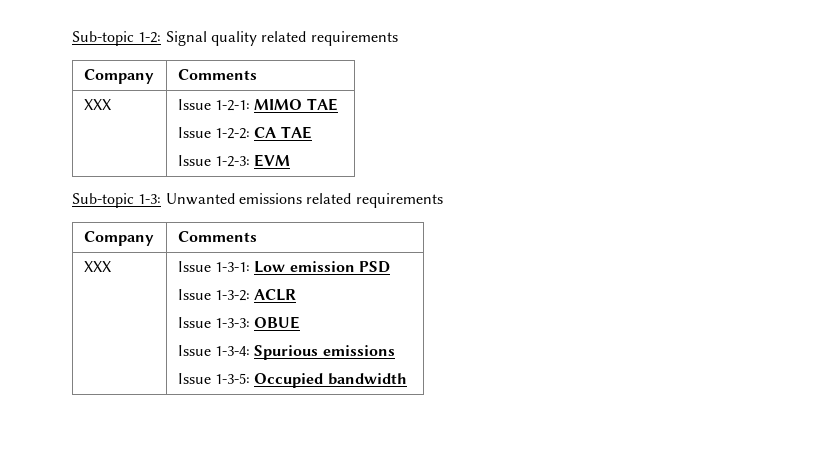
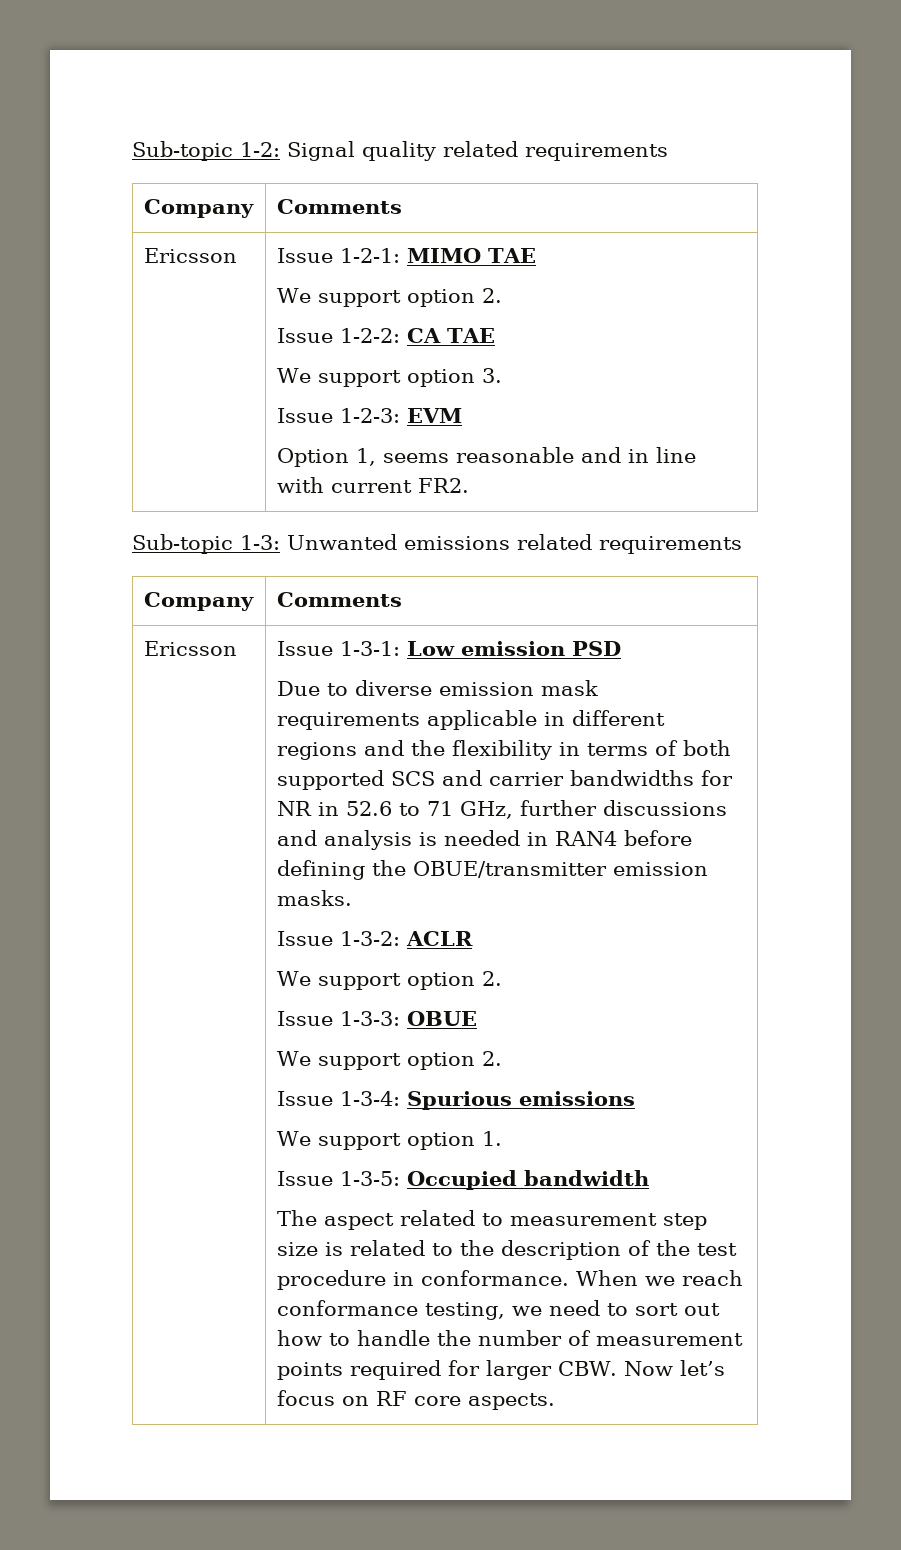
[83,99,112,110] XXX -> [143,248,237,263] Ericsson
(338, 104) none -> [276,288,502,307] // We support option 2.
(312, 132) none -> [276,368,502,387] // We support option 3.
(291, 160) none -> [276,447,696,467] [276,477,469,493] // Option 1, seems reasonable and in line with current FR2.
[83,261,112,272] XXX -> [143,641,237,656] Ericsson
(391, 267) none -> [276,680,598,696] [276,710,665,730] [276,740,731,760] [276,770,733,790] [276,800,727,819] [276,830,692,850] [276,860,708,880] [276,890,352,906] // Due to diverse emission mask requirements applicable in different regions and the flexibility in terms of both supported SCS and carrier bandwidths for NR in 52.6 to 71 GHz, further discussions and analysis is needed in RAN4 before defining the OBUE/transmitter emission masks.
(297, 295) none -> [276,971,502,990] // We support option 2.
(301, 322) none -> [276,1051,502,1070] // We support option 2.
(395, 350) none -> [276,1131,502,1150] // We support option 1.
(407, 379) none -> [276,1210,707,1230] [276,1240,737,1260] [276,1270,743,1290] [276,1300,720,1320] [276,1330,743,1346] [276,1360,726,1380] [276,1390,555,1410] // The aspect related to measurement step size is related to the description of the test procedure in conformance. When we reach conformance testing, we need to sort out how to handle the number of measurement points required for larger CBW. Now let’s focus on RF core aspects.

